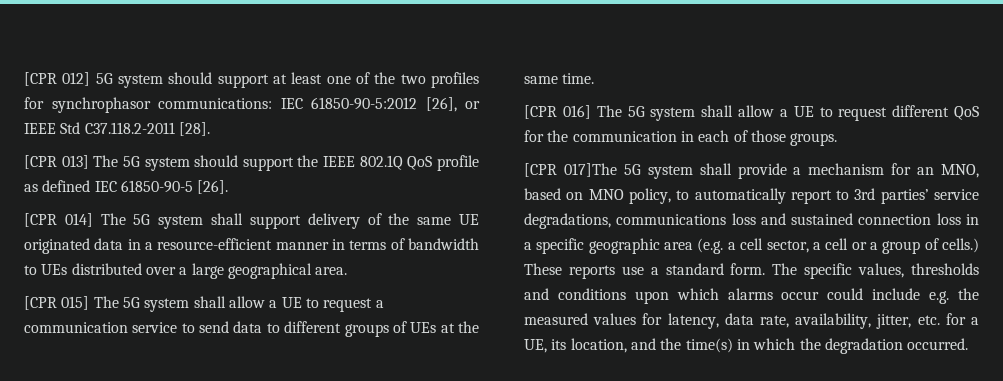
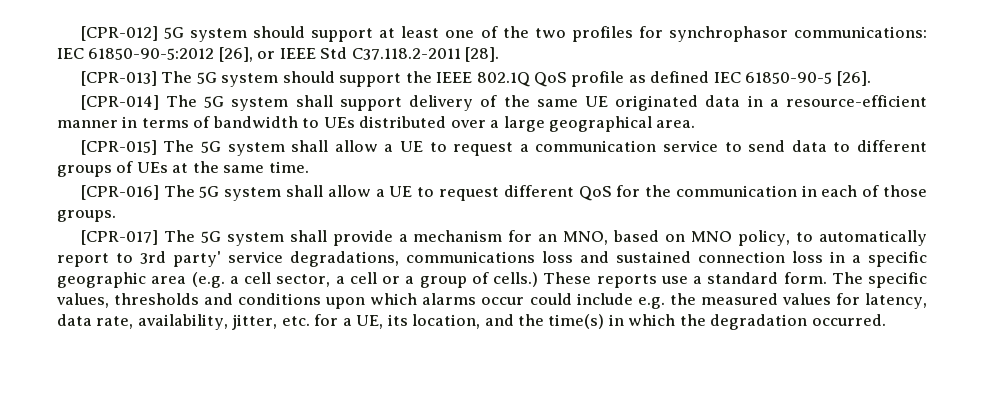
[24,72,91,86] [CPR 012] -> [80,26,158,41] [CPR-012]
[24,155,89,169] [CPR 013] -> [80,71,157,86] [CPR-013]
[24,213,93,227] [CPR 014] -> [80,95,159,110] [CPR-014]
[24,296,90,310] [CPR 015] -> [80,140,157,155] [CPR-015]
[524,105,591,119] [CPR 016] -> [80,185,159,200] [CPR-016]
[524,163,617,177] [CPR 017]The -> [80,230,195,245] [CPR-017] The
[880,189,929,204] parties’ -> [173,251,221,267] party'

